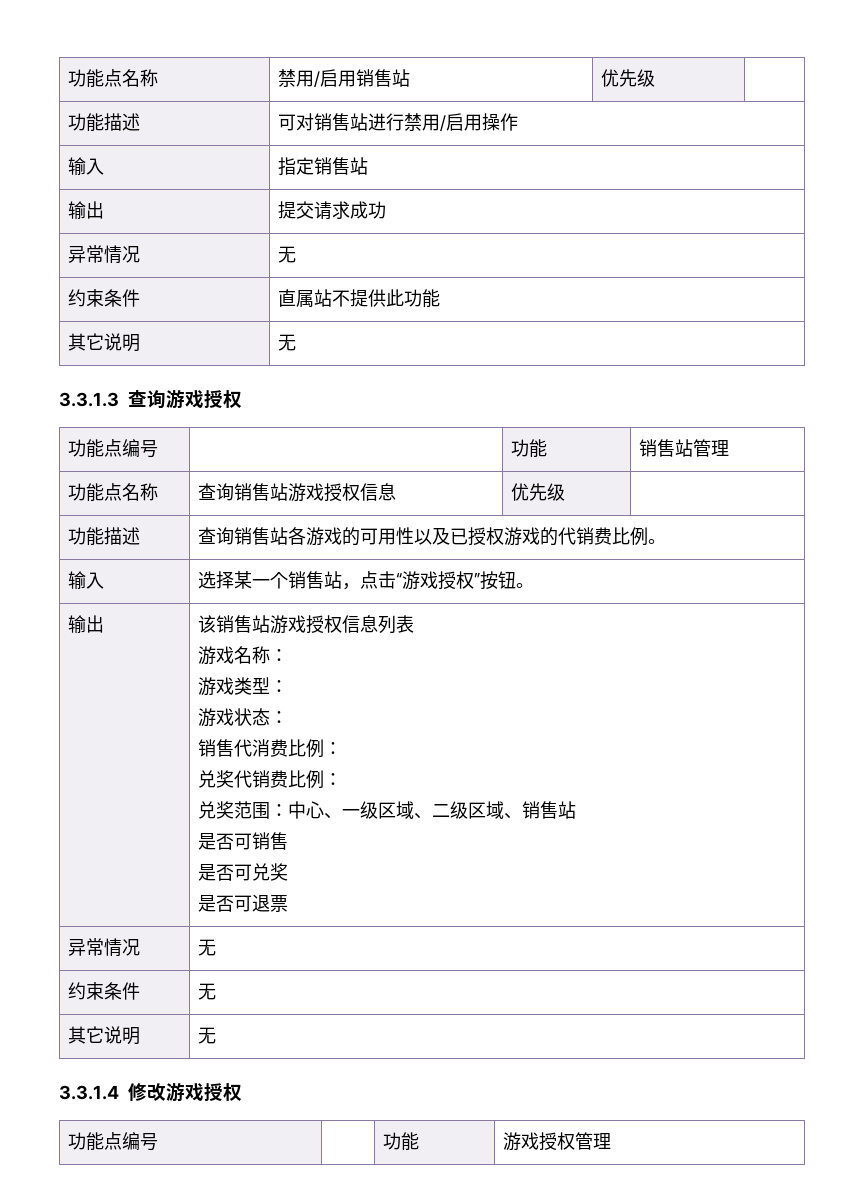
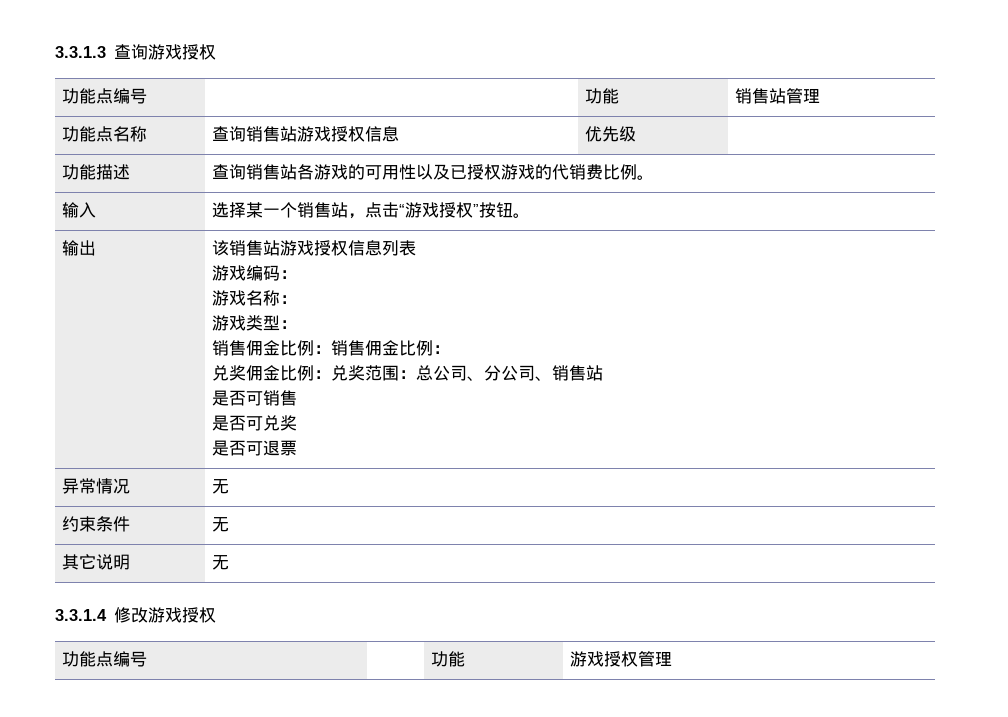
[68,69,159,88] [278,69,411,87] [601,69,656,87] [68,113,141,132] [278,113,519,131] [68,157,105,176] [278,157,369,176] [68,201,105,220] [278,201,387,220] [68,245,141,264] [278,246,297,263] [68,289,141,307] [278,289,441,308] [68,333,141,352] [278,334,297,351] 功能点名称 | 禁用/启用销售站 | 优先级 | // 功能描述 | 可对销售站进行禁用/启用操作 // 输入 | 指定销售站 // 输出 | 提交请求成功 // 异常情况 | 无 // 约束条件 | 直属站不提供此功能 // 其它说明 | 无 // -> (55, 52) none
(415, 624) none -> [211,265,297,281] // 游戏编码：
[198,708,289,727] [198,739,343,758] [198,770,343,789] // 游戏状态： // 销售代消费比例： // 兑奖代销费比例： // -> [211,340,450,356] [211,365,331,381] // 销售佣金比例：销售佣金比例： // 兑奖佣金比例：
[288,801,505,819] 中心、一级区域、二级区域 -> [415,365,535,381] 总公司、分公司

